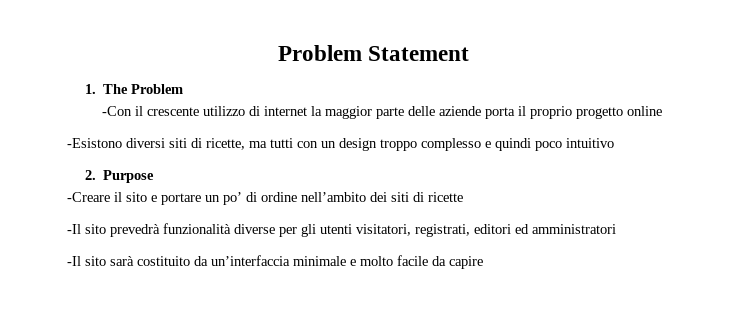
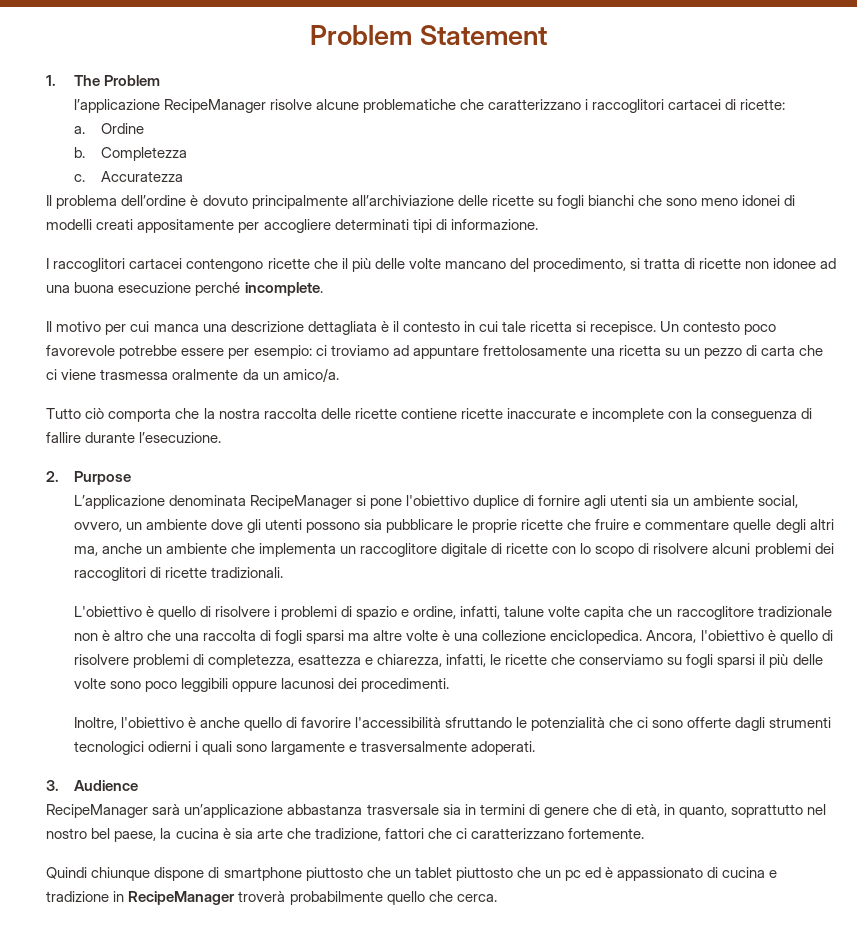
[102,106,663,119] [67,138,614,151] [84,170,154,183] [67,192,463,205] [67,223,616,237] [67,255,483,269] -Con il crescente utilizzo di internet la maggior parte delle aziende porta il proprio progetto online // -Esistono diversi siti di ricette, ma tutti con un design troppo complesso e quindi poco intuitivo // 2. Purpose // -Creare il sito e portare un po’ di ordine nell’ambito dei siti di ricette // -Il sito prevedrà funzionalità diverse per gli utenti visitatori, registrati, editori ed amministratori // -Il sito sarà costituito da un’interfaccia minimale e molto facile da capire -> [73,99,786,113] [73,123,145,134] [73,147,188,161] [73,171,184,182] [46,195,796,209] [46,219,538,233] [46,258,837,272] [46,282,323,296] [46,321,777,335] [46,345,824,359] [46,368,339,382] [46,408,813,422] [46,432,222,443] [46,471,131,485] [73,495,799,509] [73,519,834,533] [73,543,834,557] [73,567,283,581] [73,606,832,620] [73,630,833,644] [73,654,823,668] [73,678,450,692] [73,717,832,731] [73,741,536,755] [46,780,138,791] [46,804,827,818] [46,828,645,842] [46,867,778,881] [46,891,497,905] l’applicazione RecipeManager risolve alcune problematiche che caratterizzano i raccoglitori cartacei di ricette: // a. Ordine // b. Completezza // c. Accuratezza // Il problema dell’ordine è dovuto principalmente all’archiviazione delle ricette su fogli bianchi che sono meno idonei di modelli creati appositamente per accogliere determinati tipi di informazione. // I raccoglitori cartacei contengono ricette che il più delle volte mancano del procedimento, si tratta di ricette non idonee ad una buona esecuzione perché incomplete. // Il motivo per cui manca una descrizione dettagliata è il contesto in cui tale ricetta si recepisce. Un contesto poco favorevole potrebbe essere per esempio: ci troviamo ad appuntare frettolosamente una ricetta su un pezzo di carta che ci viene trasmessa oralmente da un amico/a. // Tutto ciò comporta che la nostra raccolta delle ricette contiene ricette inaccurate e incomplete con la conseguenza di fallire durante l’esecuzione. // 2. Purpose // L’applicazione denominata RecipeManager si pone l'obiettivo duplice di fornire agli utenti sia un ambiente social, ovvero, un ambiente dove gli utenti possono sia pubblicare le proprie ricette che fruire e commentare quelle degli altri ma, anche un ambiente che implementa un raccoglitore digitale di ricette con lo scopo di risolvere alcuni problemi dei raccoglitori di ricette tradizionali. // L'obiettivo è quello di risolvere i problemi di spazio e ordine, infatti, talune volte capita che un raccoglitore tradizionale non è altro che una raccolta di fogli sparsi ma altre volte è una collezione enciclopedica. Ancora, l'obiettivo è quello di risolvere problemi di completezza, esattezza e chiarezza, infatti, le ricette che conserviamo su fogli sparsi il più delle volte sono poco leggibili oppure lacunosi dei procedimenti. // Inoltre, l'obiettivo è anche quello di favorire l'accessibilità sfruttando le potenzialità che ci sono offerte dagli strumenti tecnologici odierni i quali sono largamente e trasversalmente adoperati. // 3. Audience // RecipeManager sarà un’applicazione abbastanza trasversale sia in termini di genere che di età, in quanto, soprattutto nel nostro bel paese, la cucina è sia arte che tradizione, fattori che ci caratterizzano fortemente. // Quindi chiunque dispone di smartphone piuttosto che un tablet piuttosto che un pc ed è appassionato di cucina e tradizione in RecipeManager troverà probabilmente quello che cerca.

